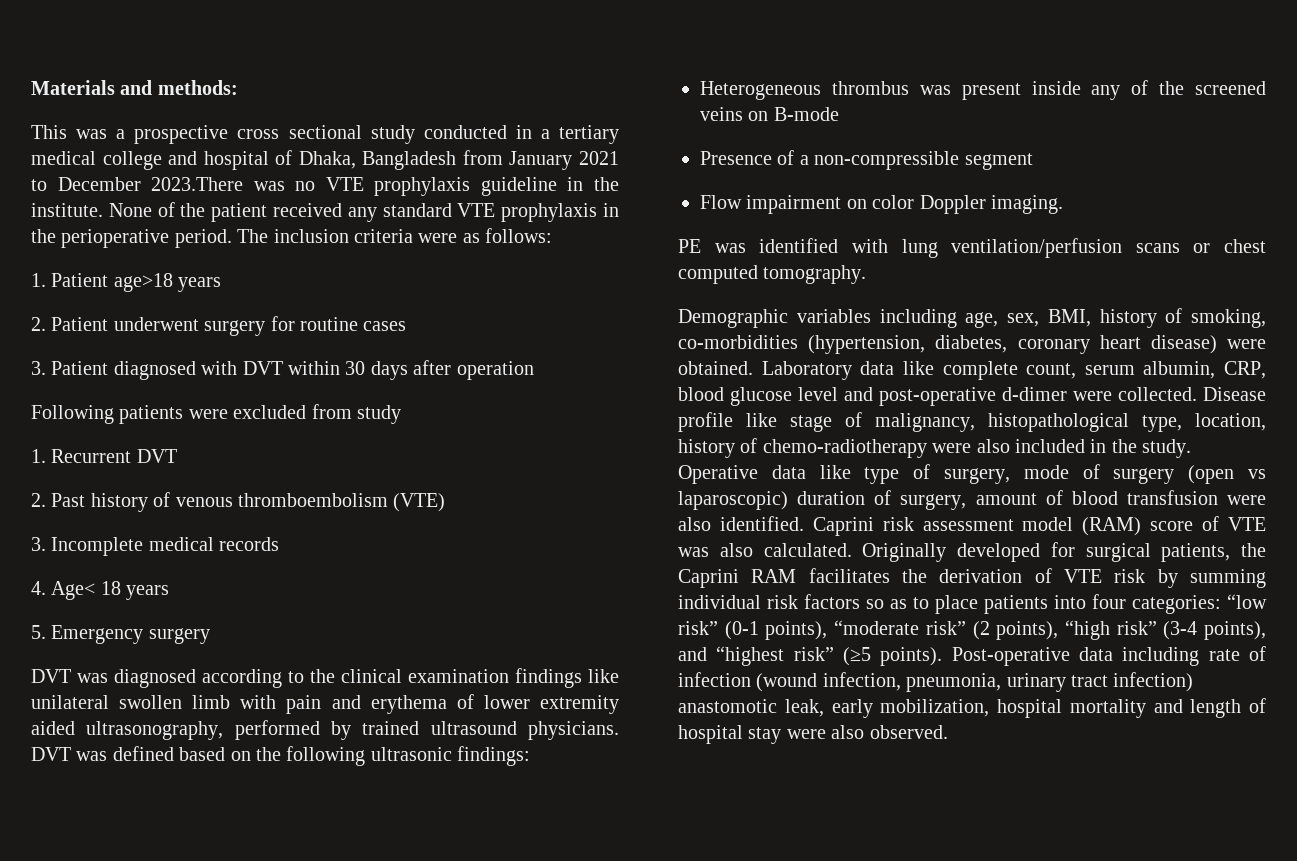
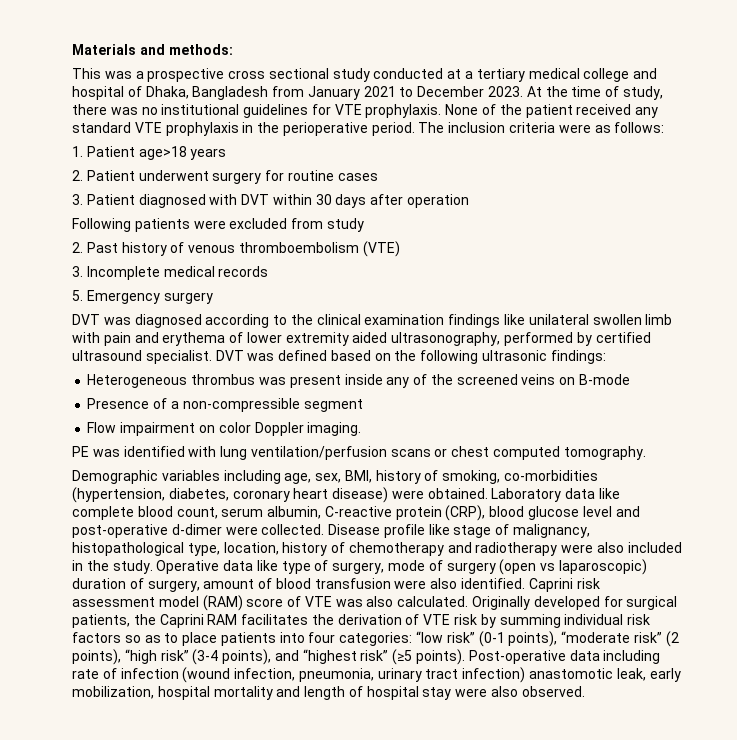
[515,125,532,139] in -> [447,69,462,79] at
[151,177,619,196] [31,203,103,217] 2023.There was no VTE prophylaxis guideline in the institute. -> [488,86,663,100] [72,104,442,118] 2023. At the time of study, there was no institutional guidelines for VTE prophylaxis.
[31,449,177,463] // 1. Recurrent DVT -> (364, 225) none
[31,581,170,600] // 4. Age< 18 years -> (269, 271) none
[362,721,619,740] trained ultrasound physicians. -> [595,332,651,343] [72,350,212,364] certified ultrasound specialist.
(1018, 370) none -> [137,506,173,517] blood
[1224,361,1266,379] CRP, -> [324,505,486,521] C-reactive protein (CRP),
[762,439,927,458] chemo-radiotherapy -> [348,542,558,556] chemotherapy and radiotherapy

